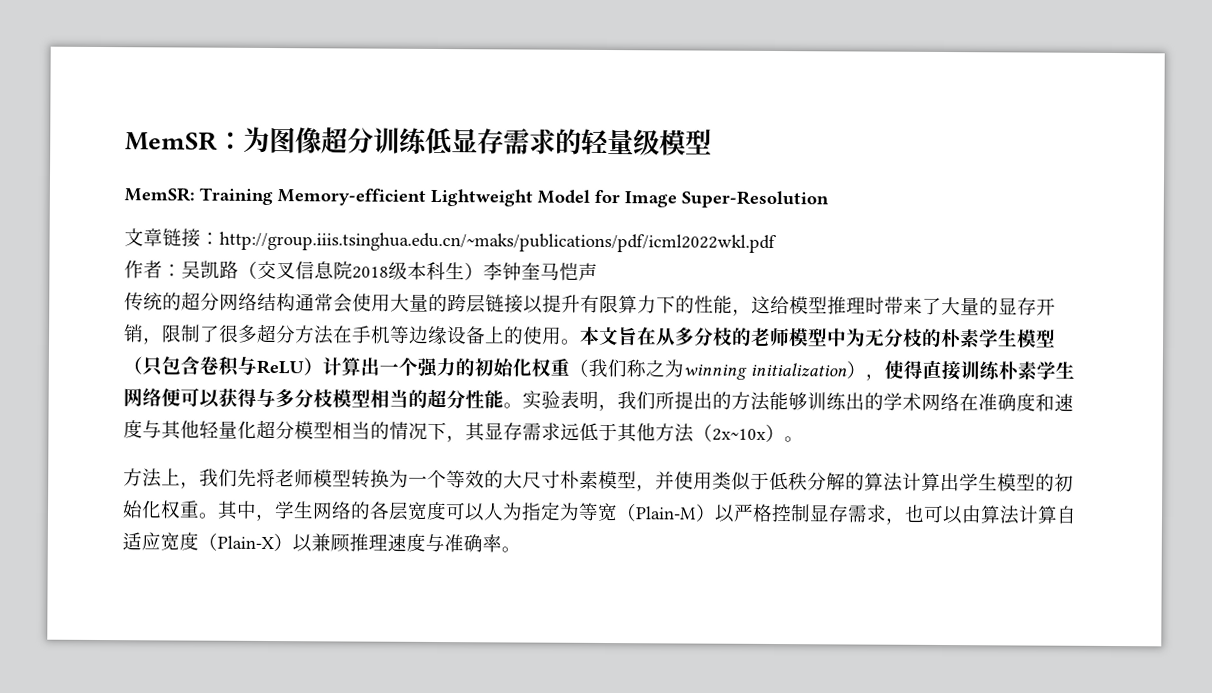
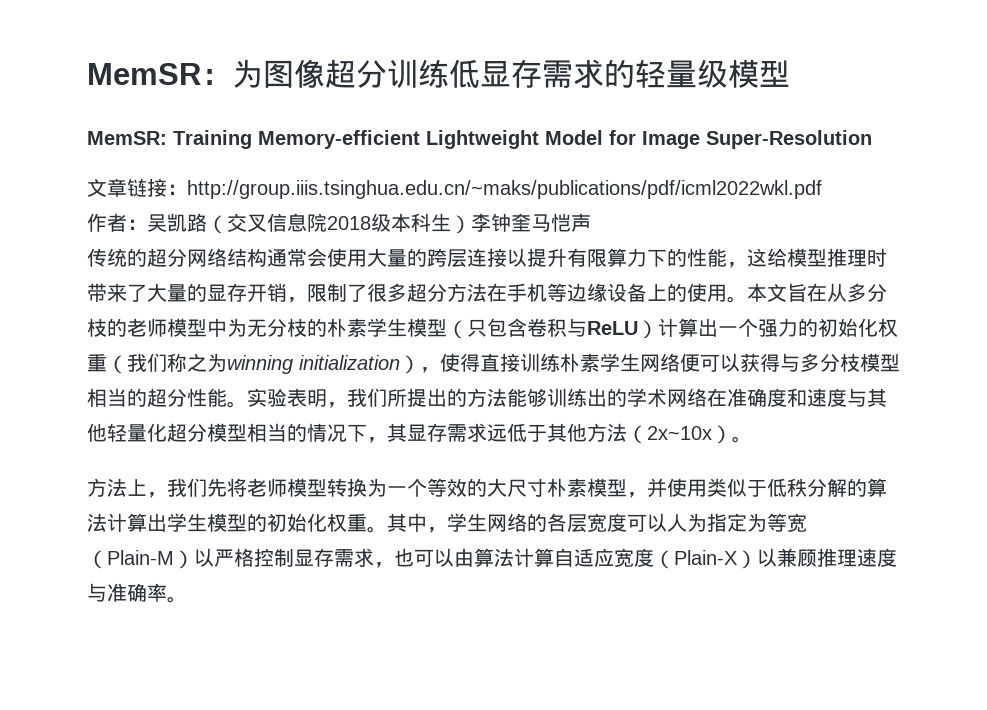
[485,294,505,313] 链 -> [467,248,487,267] 连

